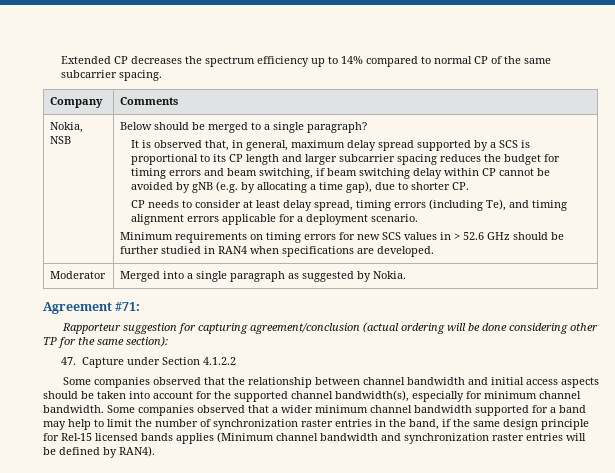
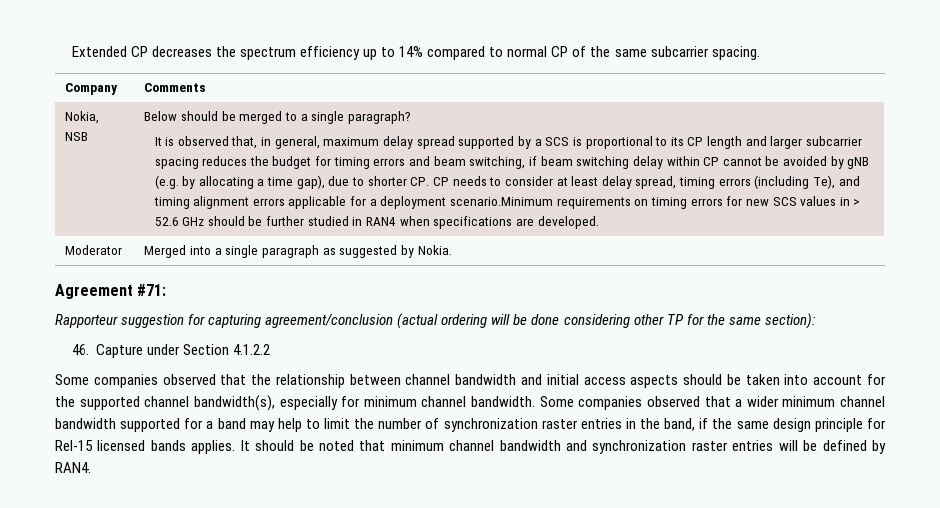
(470, 186) // -> (430, 181) none
[371,214,419,222] [120,232,174,240] scenario. // Minimum -> [450,197,554,206] scenario.Minimum
[61,357,77,365] 47. -> [71,344,89,355] 46.
[176,432,274,444] applies (Minimum -> [191,440,444,454] applies. It should be noted that minimum
[119,446,155,457] RAN4). -> [55,462,91,473] RAN4.

